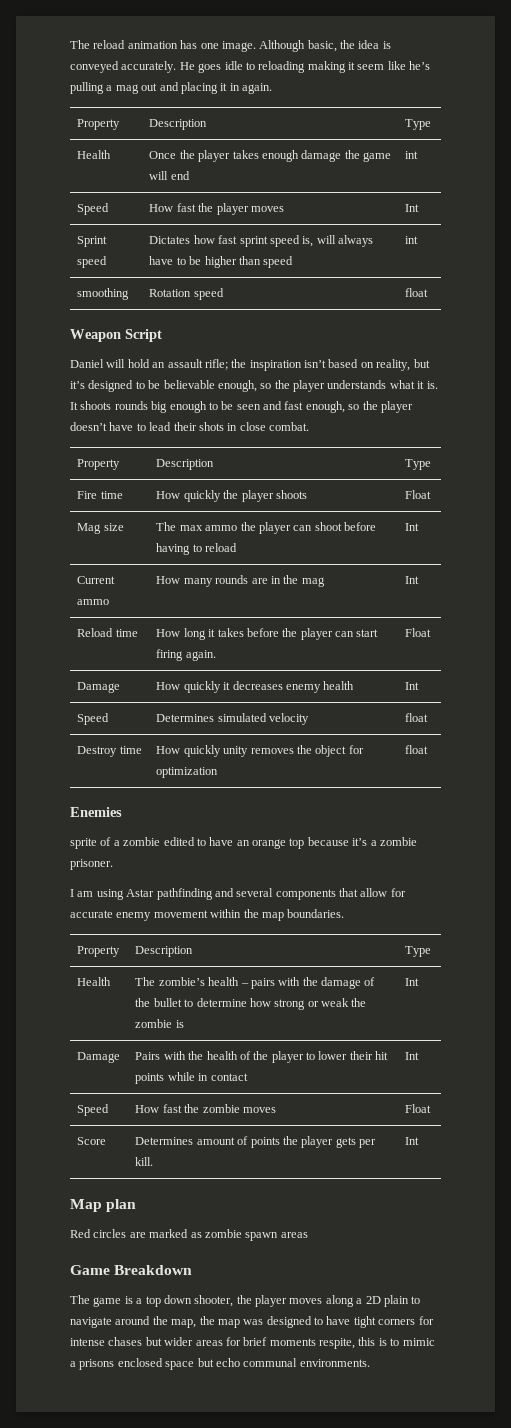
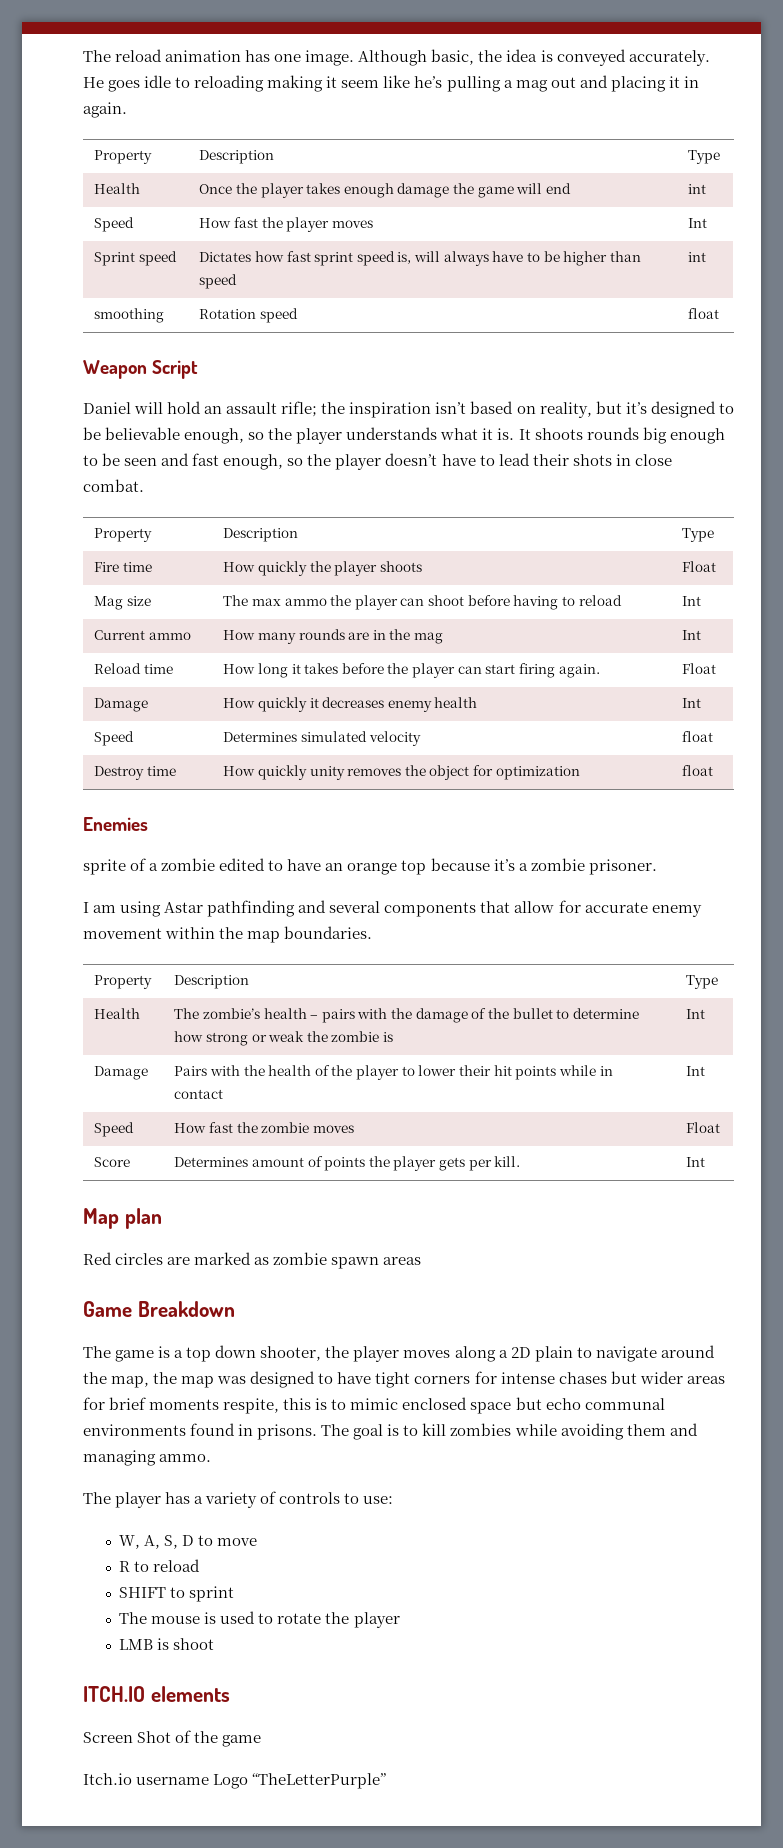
[70,1359,115,1370] a prisons -> (399, 1404) none
[299,1359,370,1367] environments. -> [83,1423,698,1440] [83,1450,212,1466] [83,1491,394,1508] [119,1535,258,1549] [119,1559,201,1572] [119,1586,235,1602] [119,1611,400,1628] [119,1638,215,1650] [83,1686,230,1702] [83,1730,262,1747] [83,1773,387,1789] environments found in prisons. The goal is to kill zombies while avoiding them and managing ammo. // The player has a variety of controls to use: // W, A, S, D to move // R to reload // SHIFT to sprint // The mouse is used to rotate the player // LMB is shoot // ITCH.IO elements // Screen Shot of the game // Itch.io username Logo “TheLetterPurple”

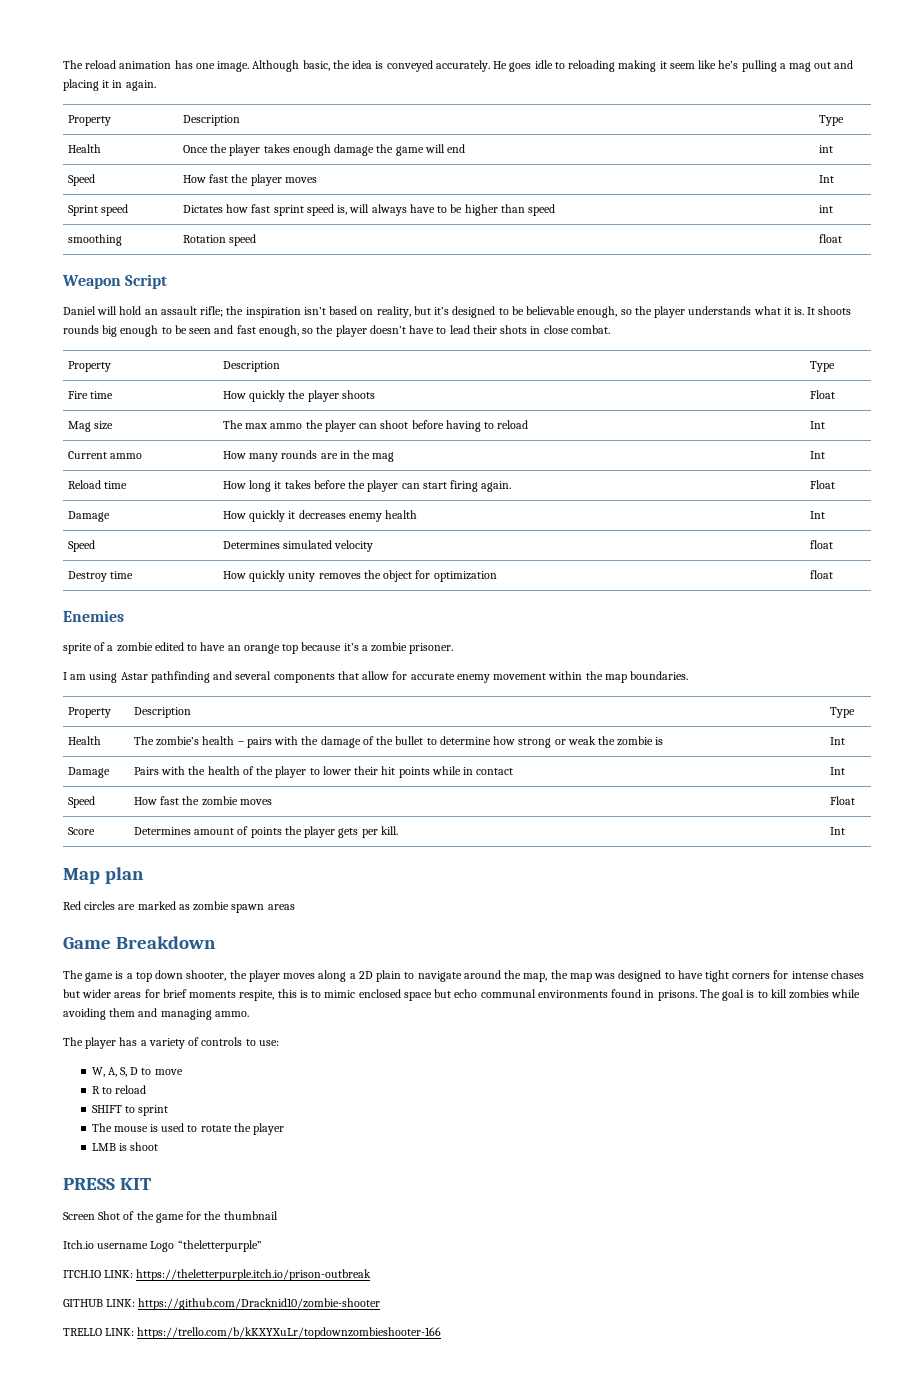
[83,1686,230,1702] ITCH.IO elements -> [63,1178,151,1190] PRESS KIT
(262, 1741) none -> [186,1211,278,1220] for the thumbnail
[252,1773,387,1789] “TheLetterPurple” -> [177,1240,262,1252] [63,1269,372,1281] [63,1298,381,1310] [63,1327,442,1339] “theletterpurple” // ITCH.IO LINK: https://theletterpurple.itch.io/prison-outbreak // GITHUB LINK: https://github.com/Dracknid10/zombie-shooter // TRELLO LINK: https://trello.com/b/kKXYXuLr/topdownzombieshooter-166

